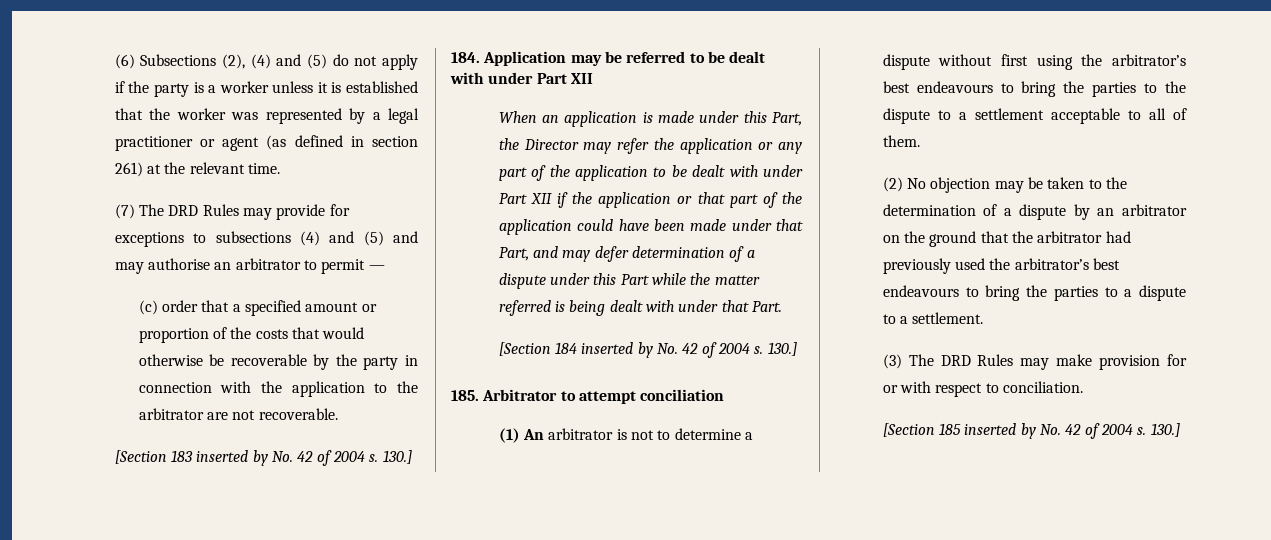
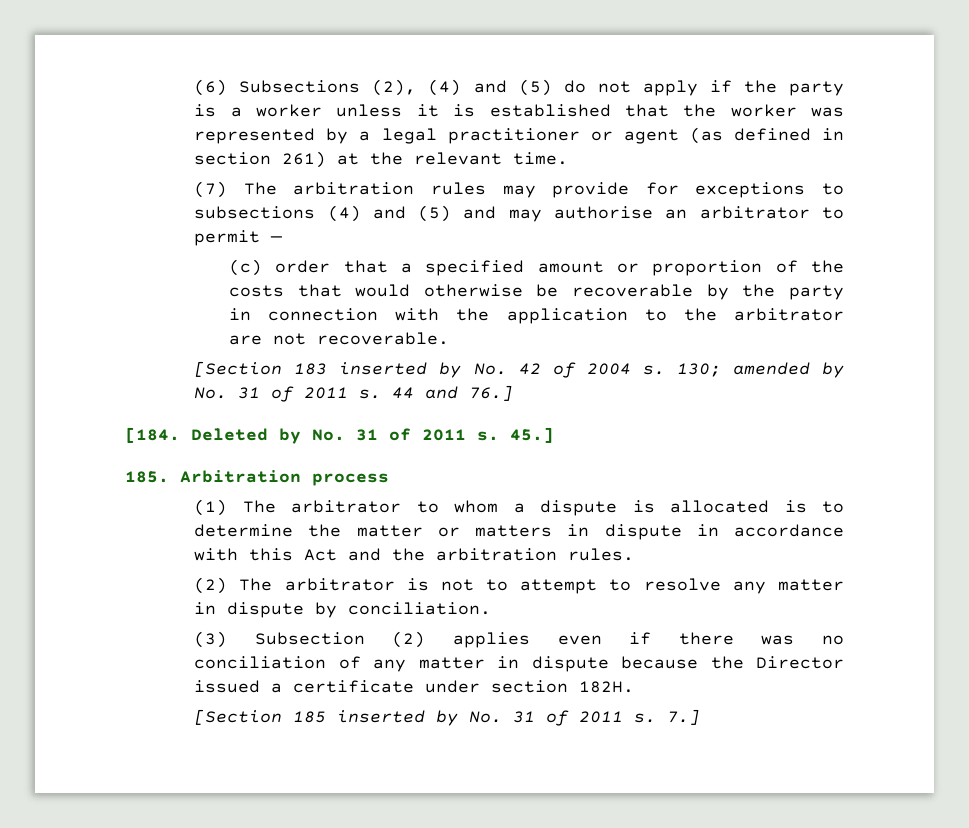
[168,204,239,216] DRD Rules -> [293,182,487,195] arbitration rules
[382,450,412,464] [451,51,766,66] [450,72,593,84] [498,111,802,127] [498,138,802,154] [498,165,803,181] [498,192,802,208] [498,219,803,235] [498,246,755,262] [498,273,760,289] [498,300,783,316] [498,342,797,358] [451,389,725,404] [498,428,754,443] [882,54,1186,70] [882,81,1186,97] [882,108,1187,124] [882,135,920,147] [882,177,1128,193] [882,204,1187,220] [882,231,1131,247] [882,258,1121,274] [882,285,1186,301] [882,312,984,324] [882,354,1187,370] [882,381,1084,397] 130.] // 184. Application may be referred to be dealt with under Part XII // When an application is made under this Part, the Director may refer the application or any part of the application to be dealt with under Part XII if the application or that part of the application could have been made under that Part, and may defer determination of a dispute under this Part while the matter referred is being dealt with under that Part. // [Section 184 inserted by No. 42 of 2004 s. 130.] // 185. Arbitrator to attempt conciliation // (1) An arbitrator is not to determine a dispute without first using the arbitrator’s best endeavours to bring the parties to the dispute to a settlement acceptable to all of them. // (2) No objection may be taken to the determination of a dispute by an arbitrator on the ground that the arbitrator had previously used the arbitrator’s best endeavours to bring the parties to a dispute to a settlement. // (3) The DRD Rules may make provision for or with respect to conciliation. -> [676,362,844,378] [194,385,514,402] [125,427,554,444] [125,470,389,486] [194,499,844,516] [194,524,844,540] [194,548,635,561] [194,577,845,594] [194,602,492,618] [194,631,844,648] [194,656,844,672] [194,680,635,693] 130; amended by No. 31 of 2011 s. 44 and 76.] // [184. Deleted by No. 31 of 2011 s. 45.] // 185. Arbitration process // (1) The arbitrator to whom a dispute is allocated is to determine the matter or matters in dispute in accordance with this Act and the arbitration rules. // (2) The arbitrator is not to attempt to resolve any matter in dispute by conciliation. // (3) Subsection (2) applies even if there was no conciliation of any matter in dispute because the Director issued a certificate under section 182H.
[1065,423,1180,439] 42 of 2004 s. 130.] -> [513,709,701,726] 31 of 2011 s. 7.]

